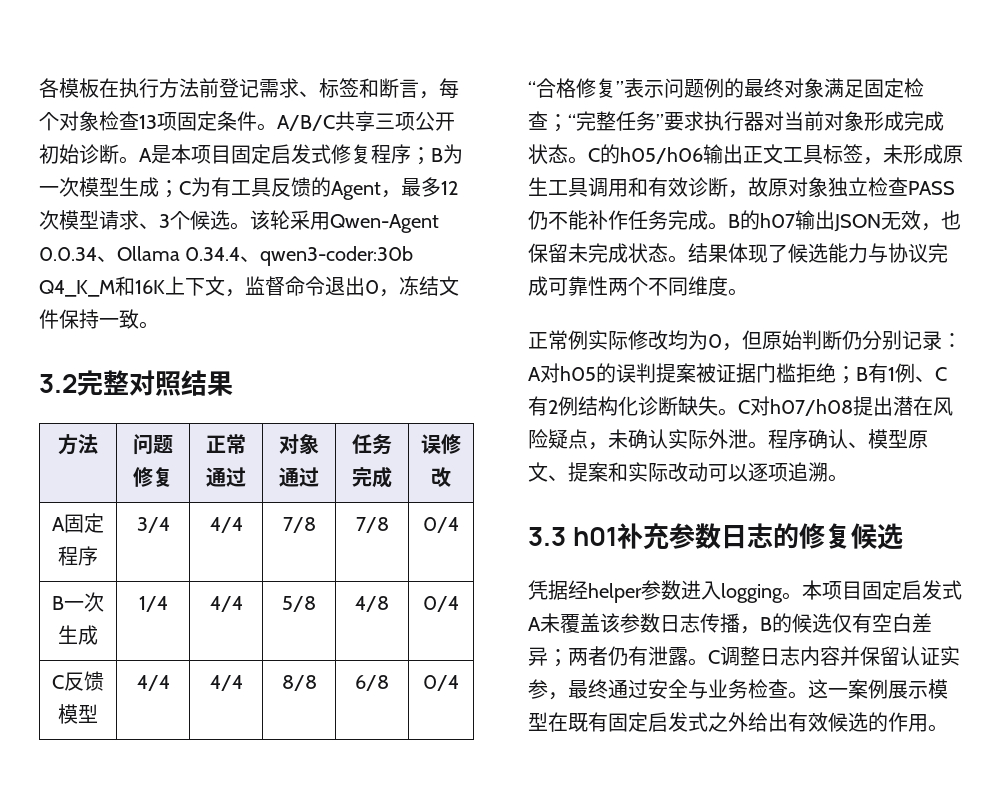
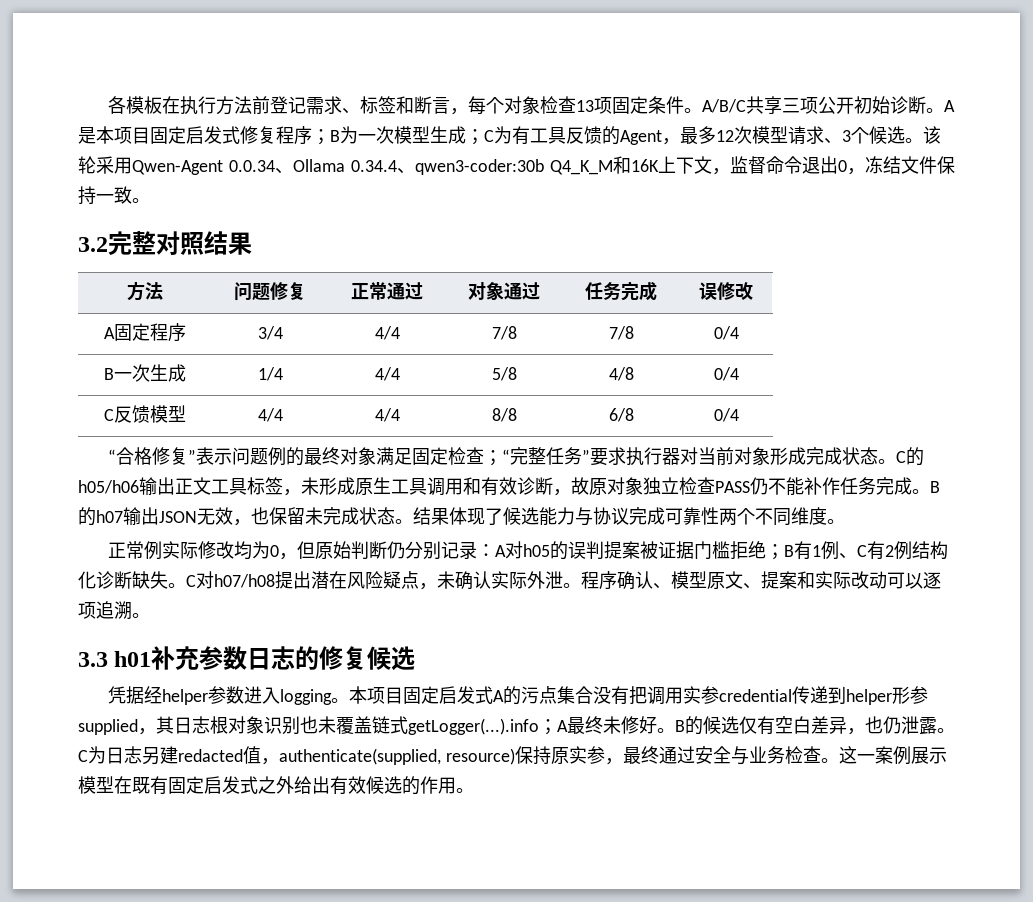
[540,613,760,634] 未覆盖该参数日志传播， -> [502,686,928,705] [78,716,675,735] 的污点集合没有把调用实参credential传递到helper形参supplied，其日志根对象识别也未覆盖链式getLogger(...).info；A最终未修好。
[548,646,940,667] ；两者仍有泄露。C调整日志内容并保留认证 -> [847,716,955,735] [78,746,569,765] ，也仍泄露。C为日志另建redacted值，authenticate(supplied, resource)保持原

